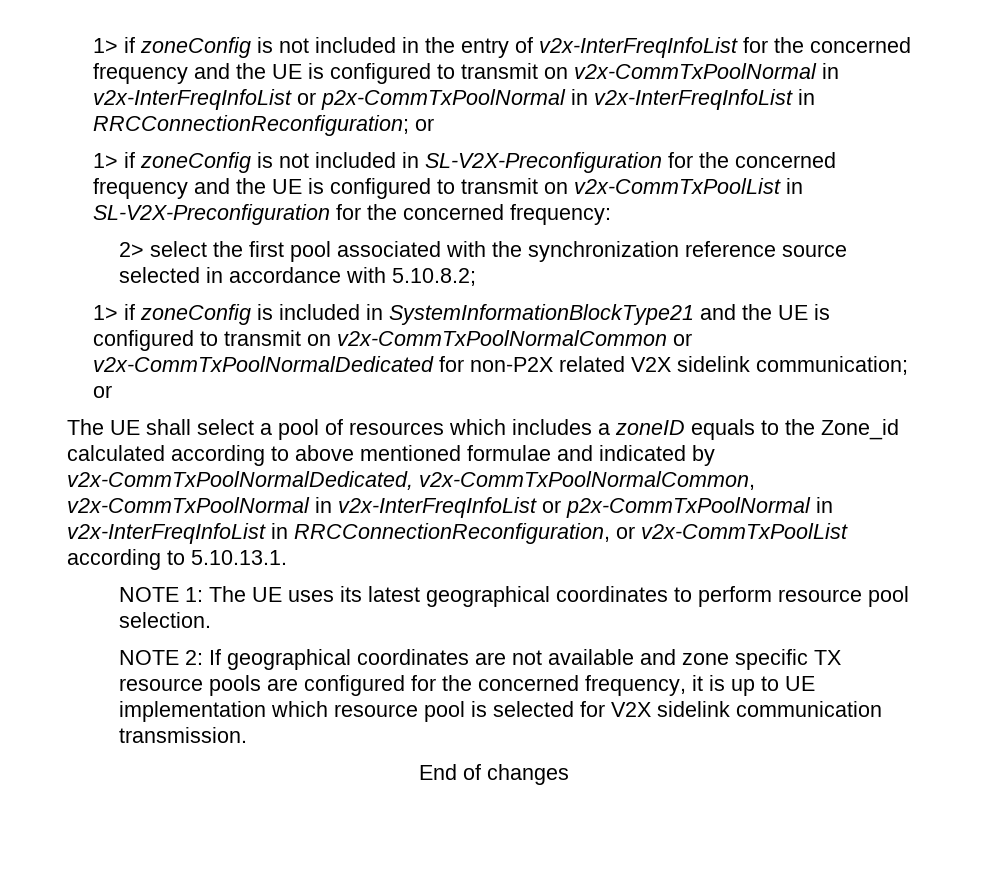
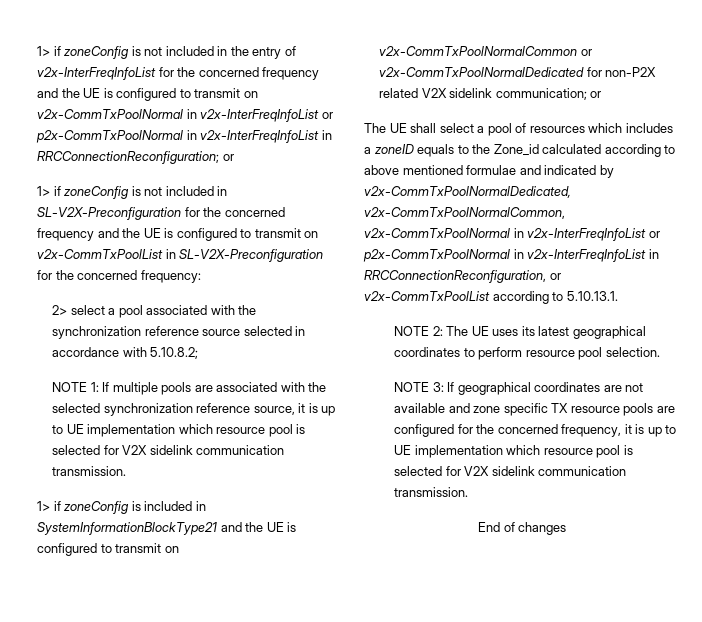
[213,241,285,257] the first -> [108,308,116,315] a
(477, 277) none -> [52,382,327,395] [52,403,336,416] [52,424,306,437] [52,445,285,455] [52,466,127,476] // NOTE 1: If multiple pools are associated with the selected synchronization reference source, it is up to UE implementation which resource pool is selected for V2X sidelink communication transmission.
[185,587,204,602] 1: -> [432,326,443,336] 2:
[185,650,204,665] 2: -> [432,382,444,392] 3:

